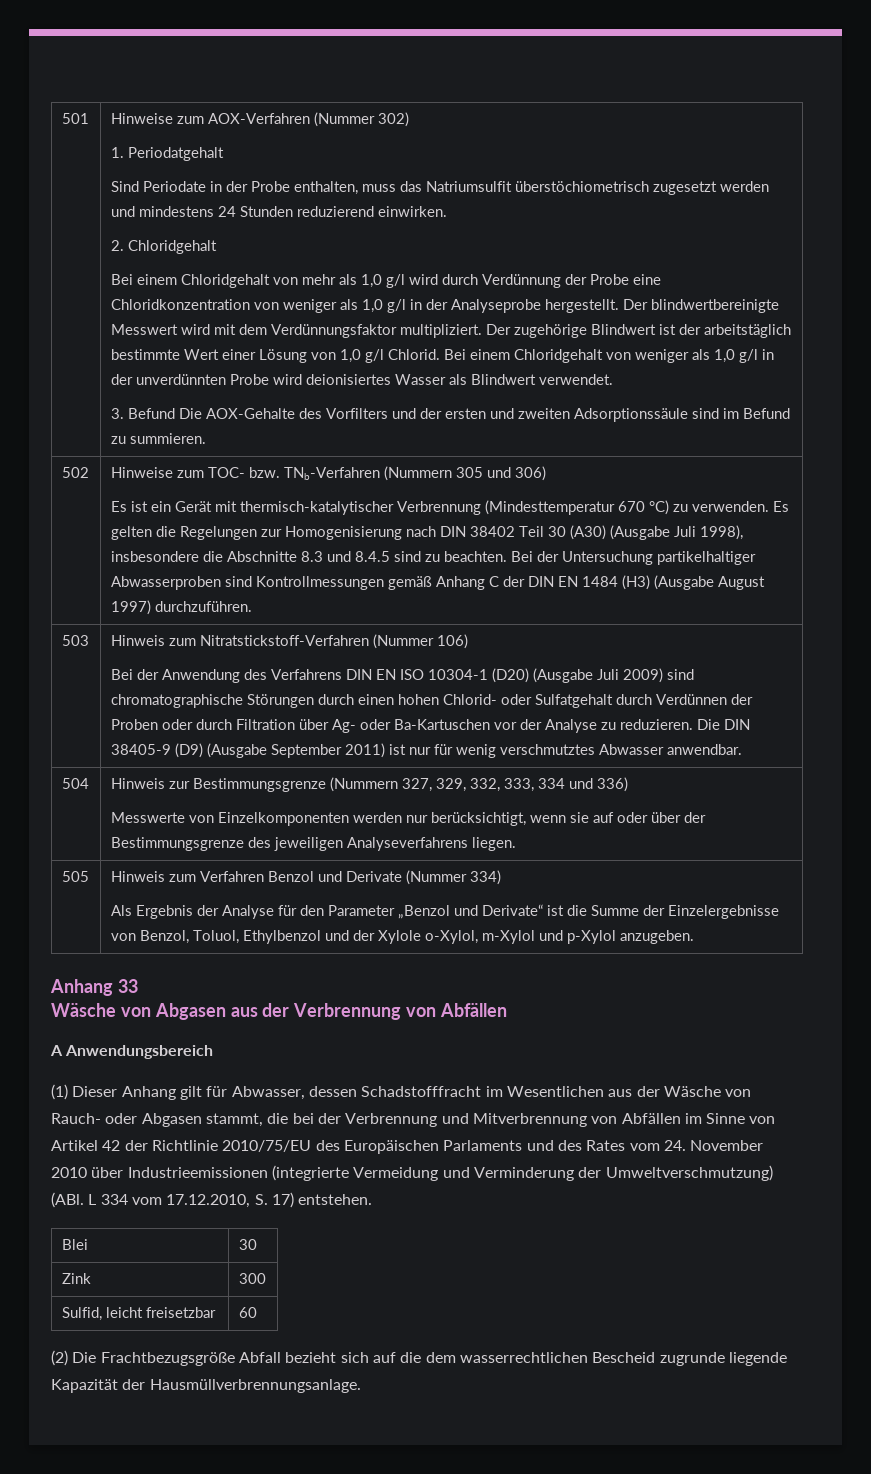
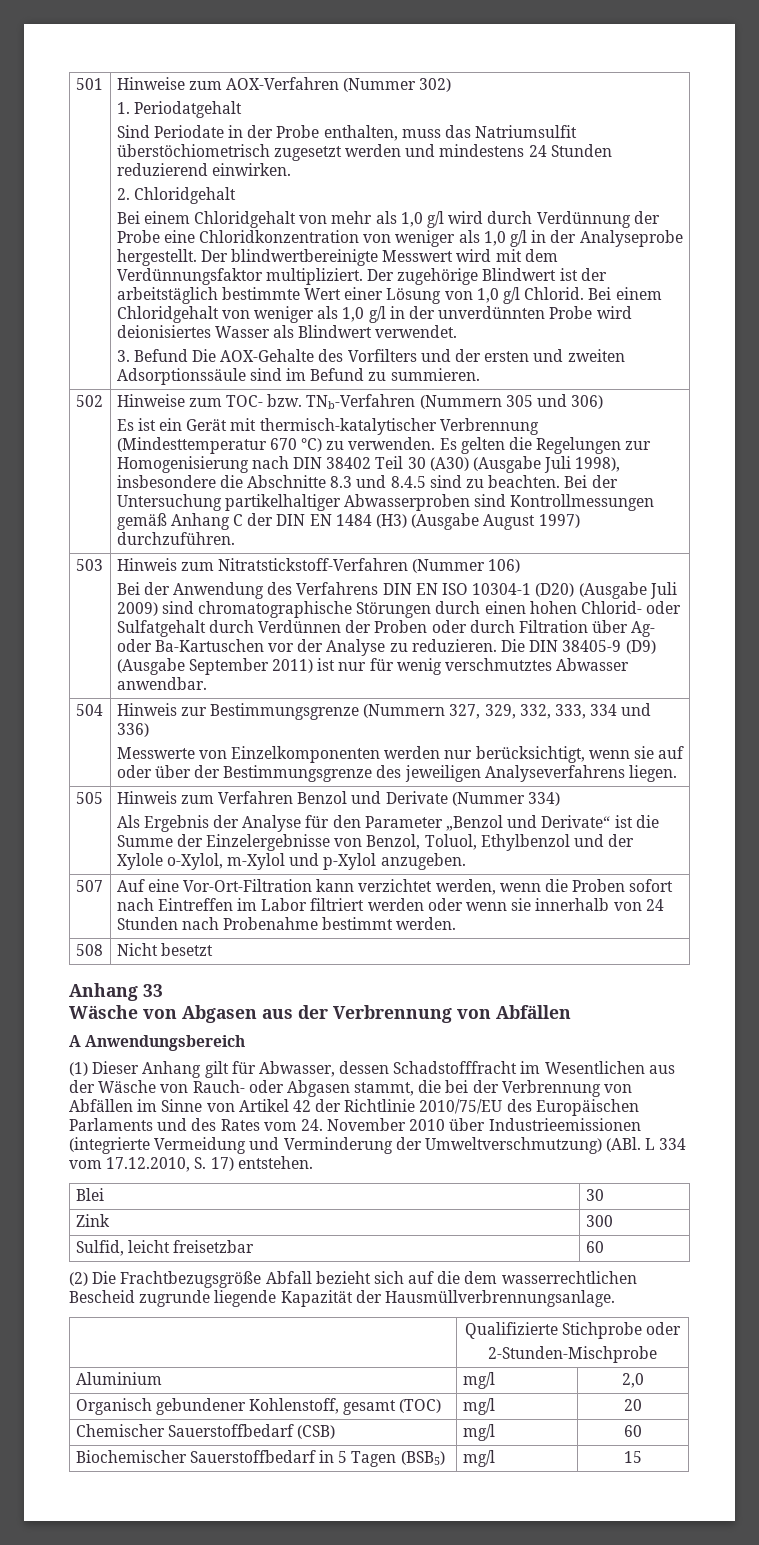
(694, 937) none -> [75,880,103,892] [116,879,674,895] [116,898,664,911] [116,917,457,930] [75,944,103,956] [116,943,213,956] // 507 | Auf eine Vor-Ort-Filtration kann verzichtet werden, wenn die Proben sofort nach Eintreffen im Labor filtriert werden oder wenn sie innerhalb von 24 Stunden nach Probenahme bestimmt werden. // 508 | Nicht besetzt
[441,1113,587,1127] und Mitverbrennung -> (601, 1088) none
(361, 1386) none -> [464,1322,682,1339] [488,1346,657,1363] [75,1372,162,1385] [462,1372,495,1389] [622,1373,644,1388] [75,1398,442,1415] [462,1398,495,1415] [624,1399,642,1411] [75,1424,336,1439] [462,1424,495,1441] [624,1425,642,1437] [75,1450,445,1467] [462,1450,495,1467] [624,1451,642,1463] // | Qualifizierte Stichprobe oder // 2-Stunden-Mischprobe // Aluminium | mg/l | 2,0 // Organisch gebundener Kohlenstoff, gesamt (TOC) | mg/l | 20 // Chemischer Sauerstoffbedarf (CSB) | mg/l | 60 // Biochemischer Sauerstoffbedarf in 5 Tagen (BSB5) | mg/l | 15

